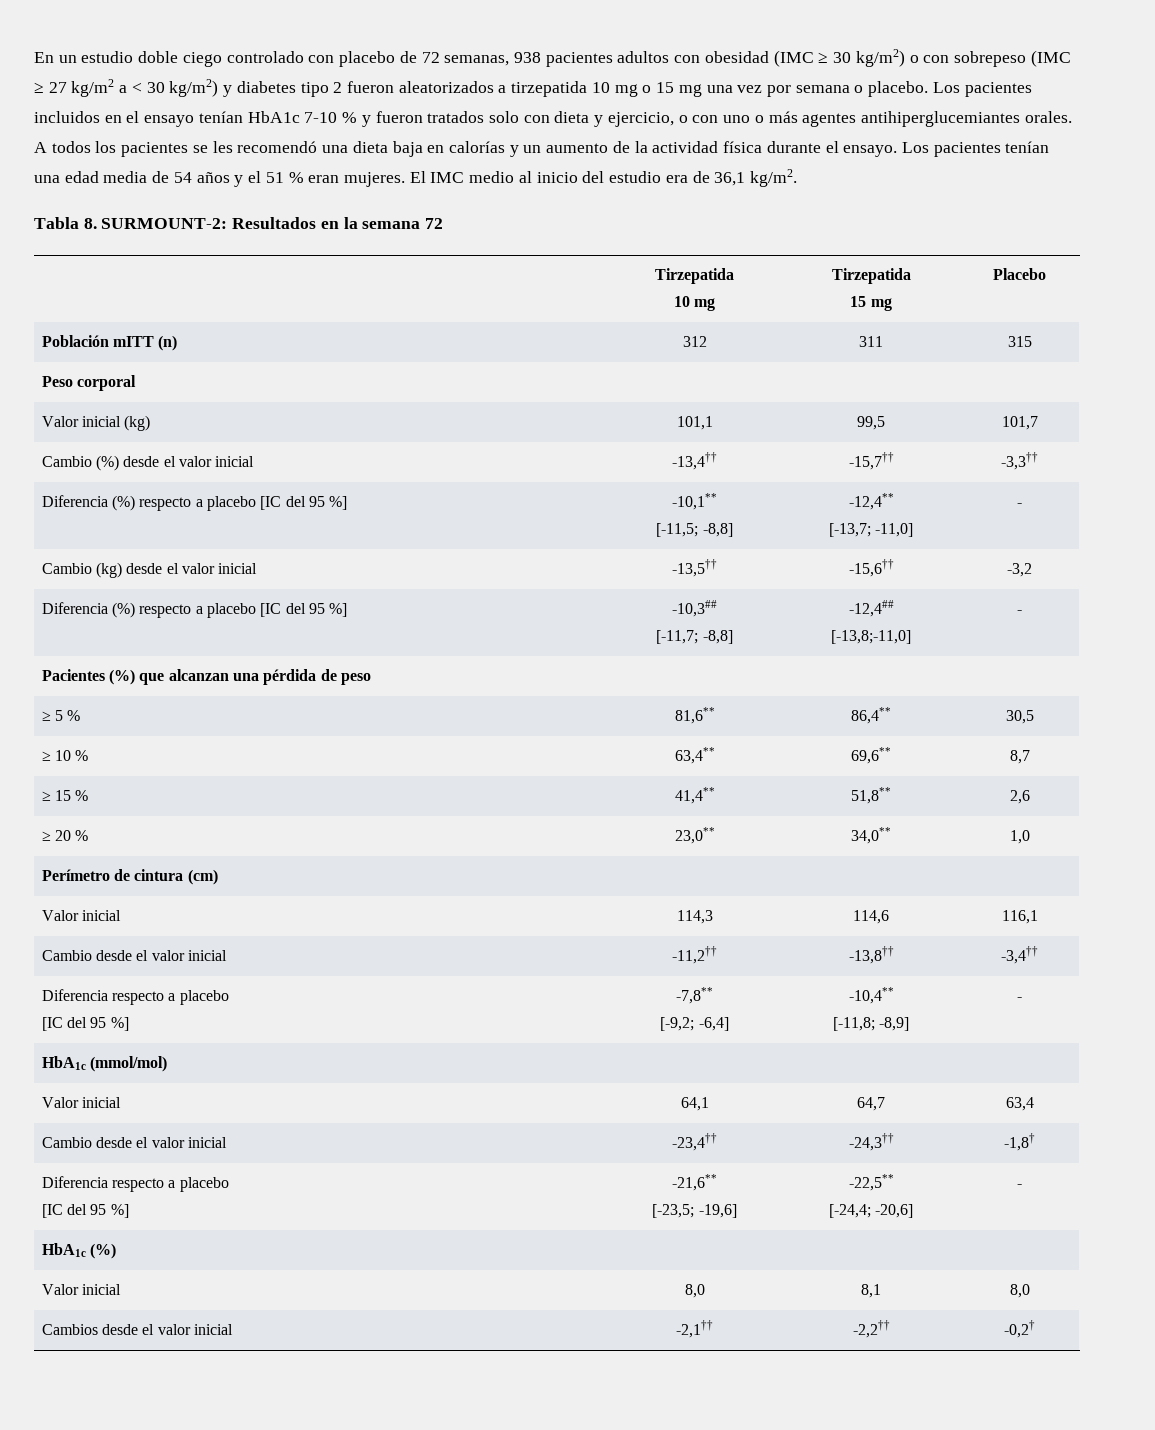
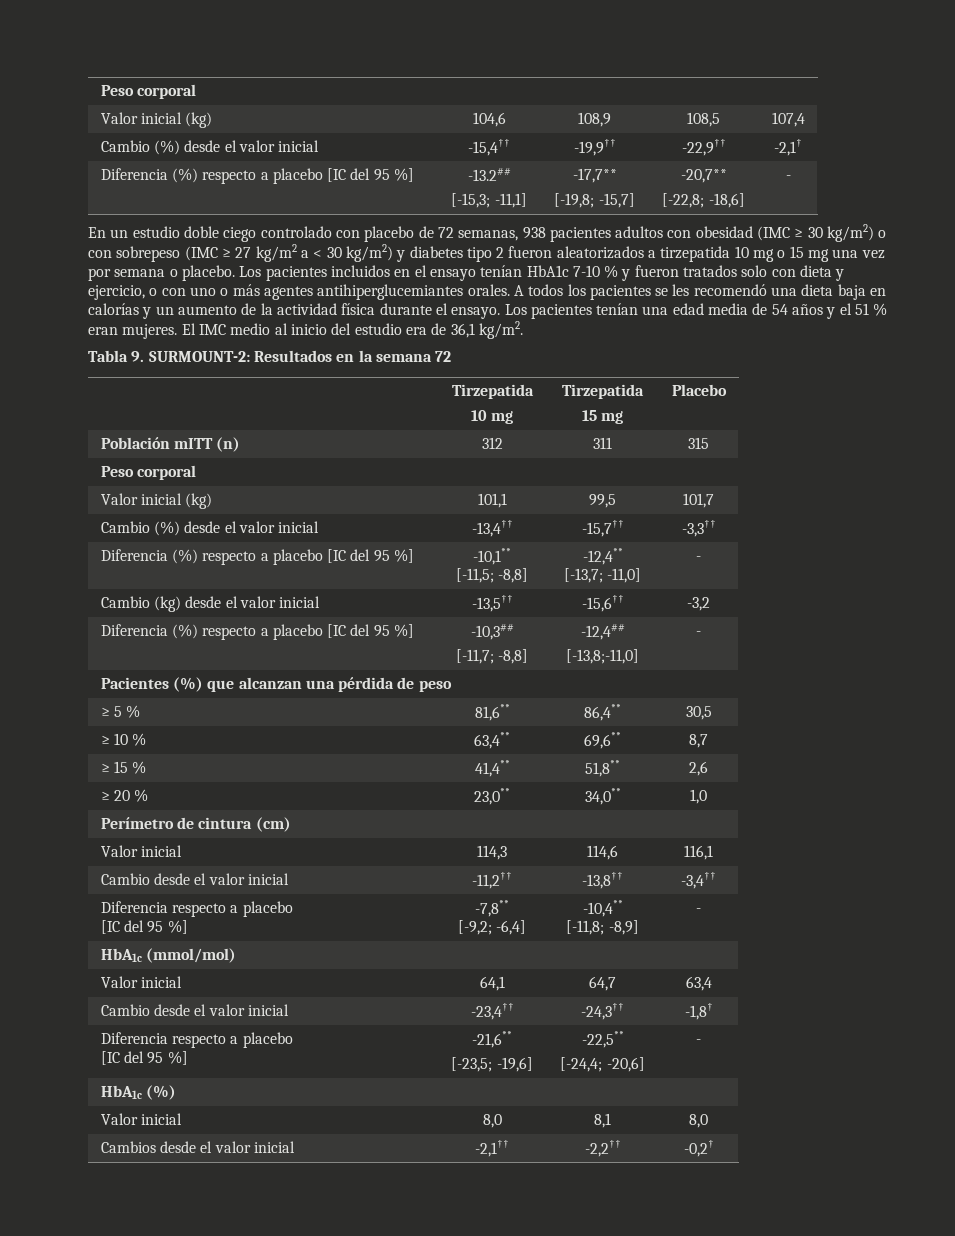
(34, 57) none -> [100,84,196,99] [100,112,213,128] [472,112,506,127] [578,112,611,127] [687,112,720,127] [771,112,805,127] [100,140,320,155] [468,139,510,156] [573,139,616,156] [681,139,726,156] [774,139,802,156] [100,168,415,184] [467,167,511,181] [451,193,527,208] [572,168,617,183] [554,193,635,208] [680,169,727,183] [662,193,745,208] [785,175,791,180] Peso corporal // Valor inicial (kg) | 104,6 | 108,9 | 108,5 | 107,4 // Cambio (%) desde el valor inicial | -15,4†† | -19,9†† | -22,9†† | -2,1† // Diferencia (%) respecto a placebo [IC del 95 %] | -13.2## // [-15,3; -11,1] | -17,7** // [-19,8; -15,7] | -20,7** // [-22,8; -18,6] | - //
[83,218,97,229] 8. -> [131,351,145,362] 9.

